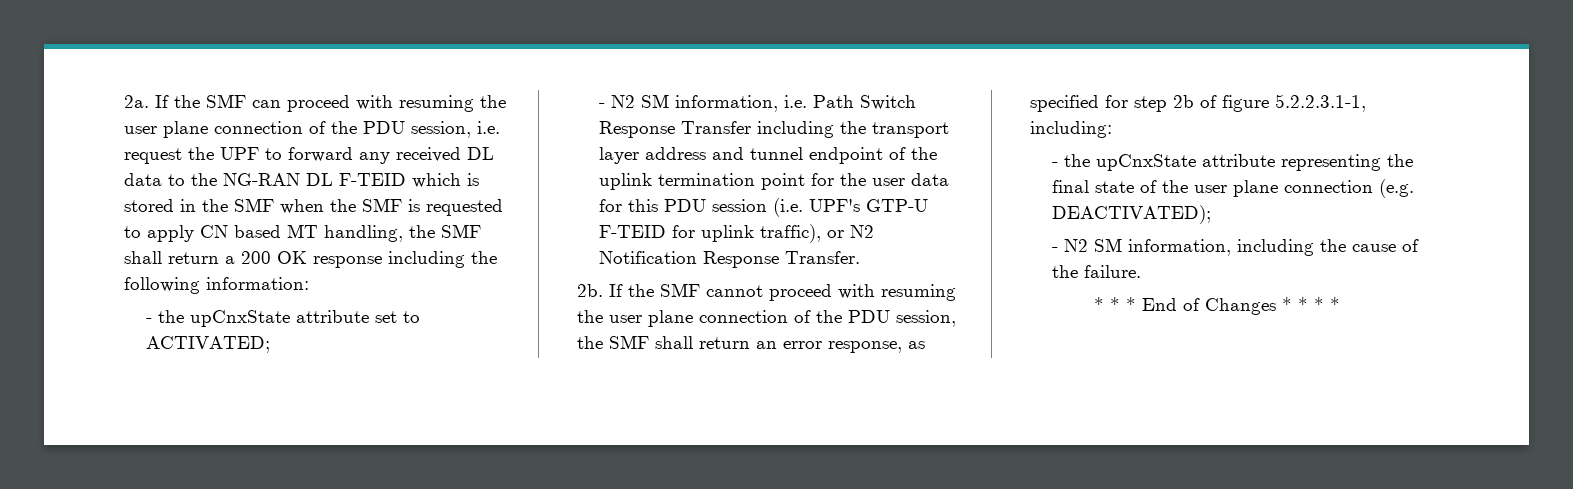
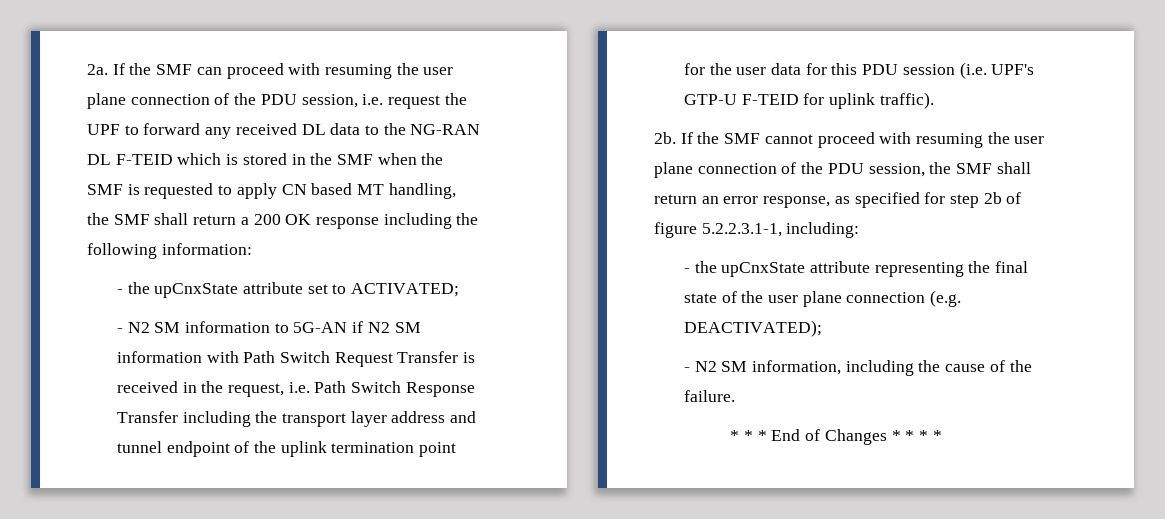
[675,95,779,112] information, -> [184,321,421,333] [116,351,476,367] [116,381,284,397] information to 5G-AN if N2 SM information with Path Switch Request Transfer is received in the request,
[760,224,875,243] [599,251,861,268] traffic), or N2 Notification Response Transfer. -> [879,92,934,109] traffic).

